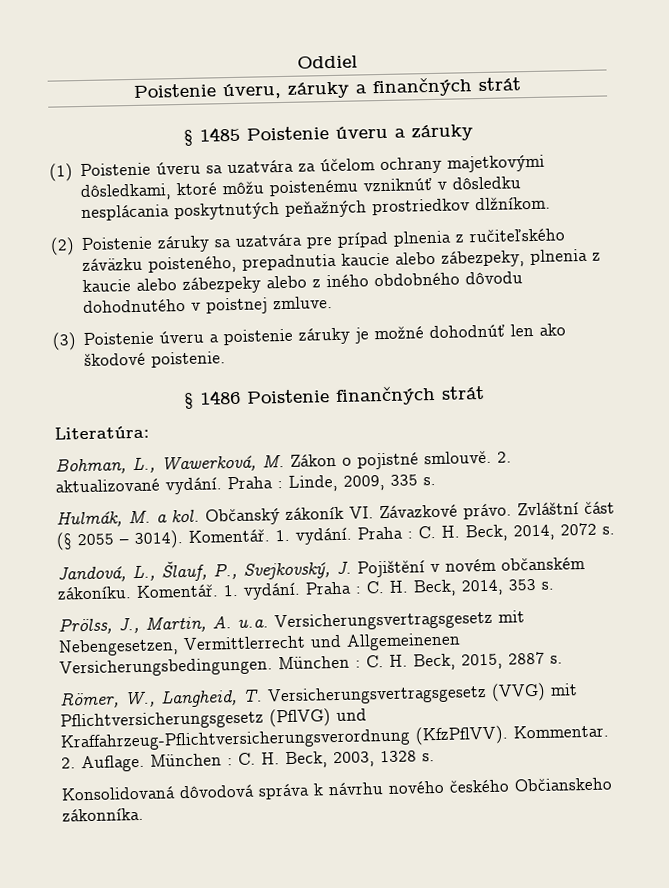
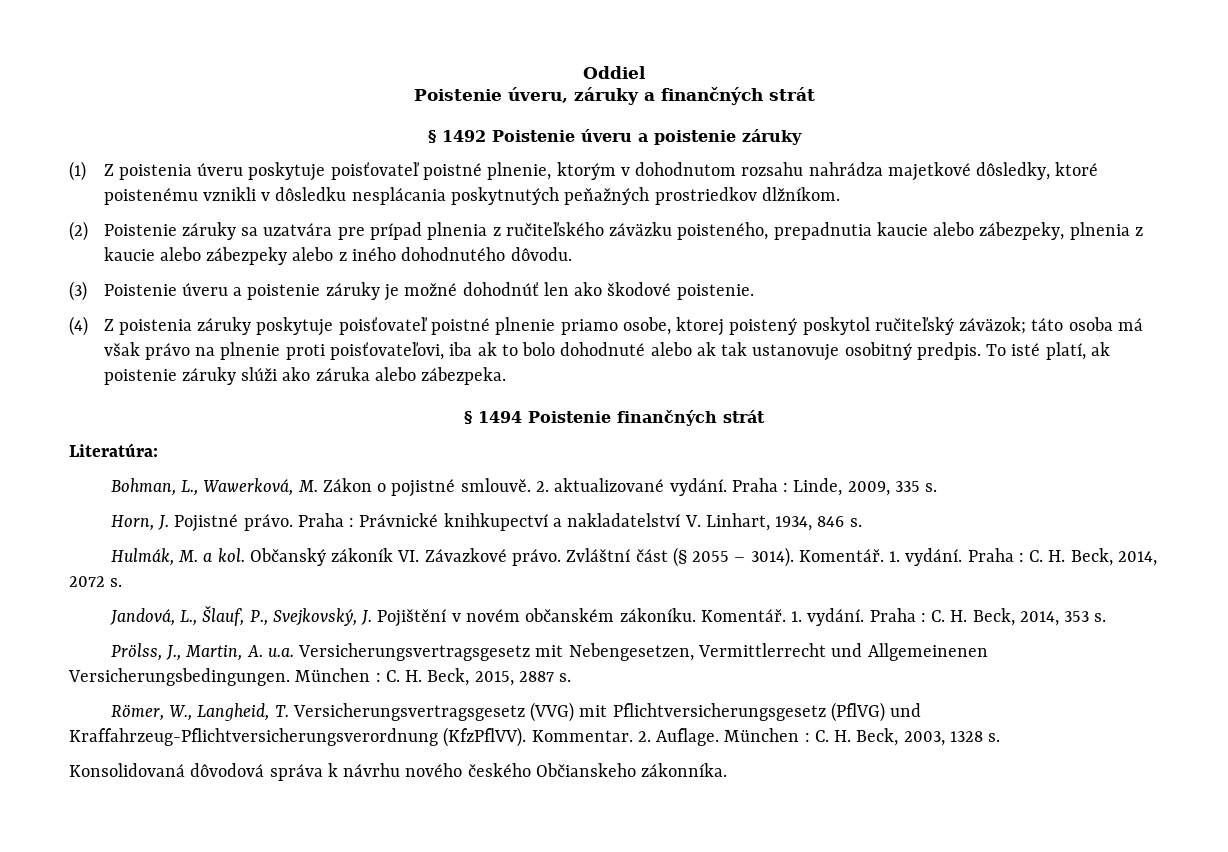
[199,125,406,142] 1485 Poistenie úveru a -> [441,129,736,145] 1492 Poistenie úveru a poistenie
[80,154,546,177] [80,177,433,202] Poistenie úveru sa uzatvára za účelom ochrany majetkovými dôsledkami, ktoré môžu poistenému vzniknúť -> [103,162,1099,181] [103,187,256,205] Z poistenia úveru poskytuje poisťovateľ poistné plnenie, ktorým v dohodnutom rozsahu nahrádza majetkové dôsledky, ktoré poistenému vznikli
[374,271,524,287] [83,295,334,315] obdobného dôvodu dohodnutého v poistnej zmluve. -> [401,247,572,261] dohodnutého dôvodu.
[182,389,241,410] // § 1486 -> [69,316,1143,336] [103,342,1110,361] [103,367,507,385] [464,411,522,424] // (4) Z poistenia záruky poskytuje poisťovateľ poistné plnenie priamo osobe, ktorej poistený poskytol ručiteľský záväzok; táto osoba má však právo na plnenie proti poisťovateľovi, iba ak to bolo dohodnuté alebo ak tak ustanovuje osobitný predpis. To isté platí, ak poistenie záruky slúži ako záruka alebo zábezpeka. // § 1494
(436, 481) none -> [110,513,862,532] // Horn, J. Pojistné právo. Praha : Právnické knihkupectví a nakladatelství V. Linhart, 1934, 846 s.

